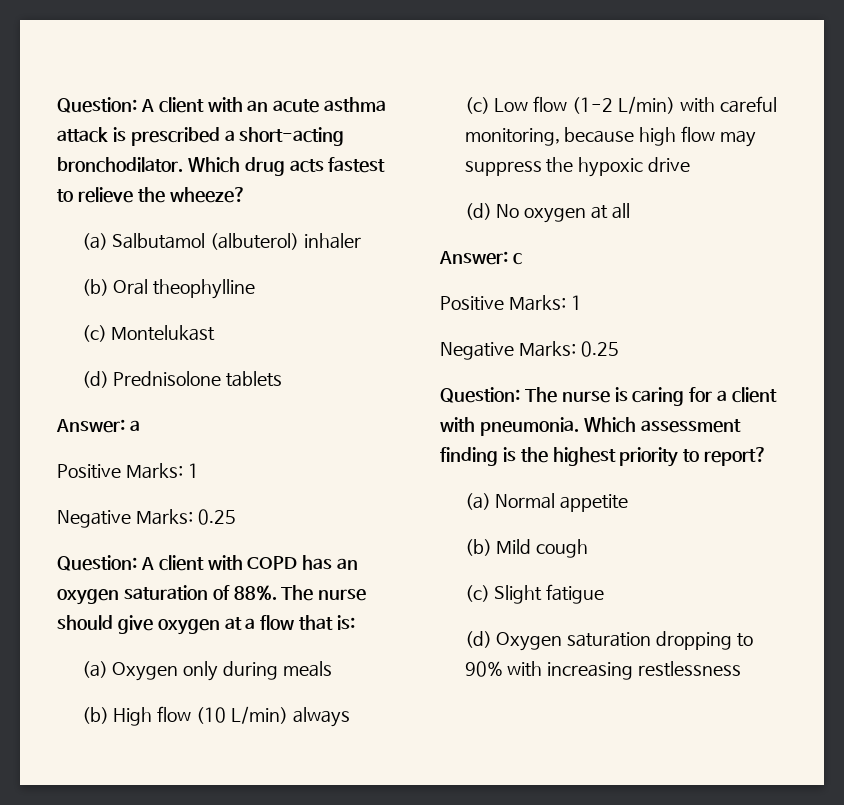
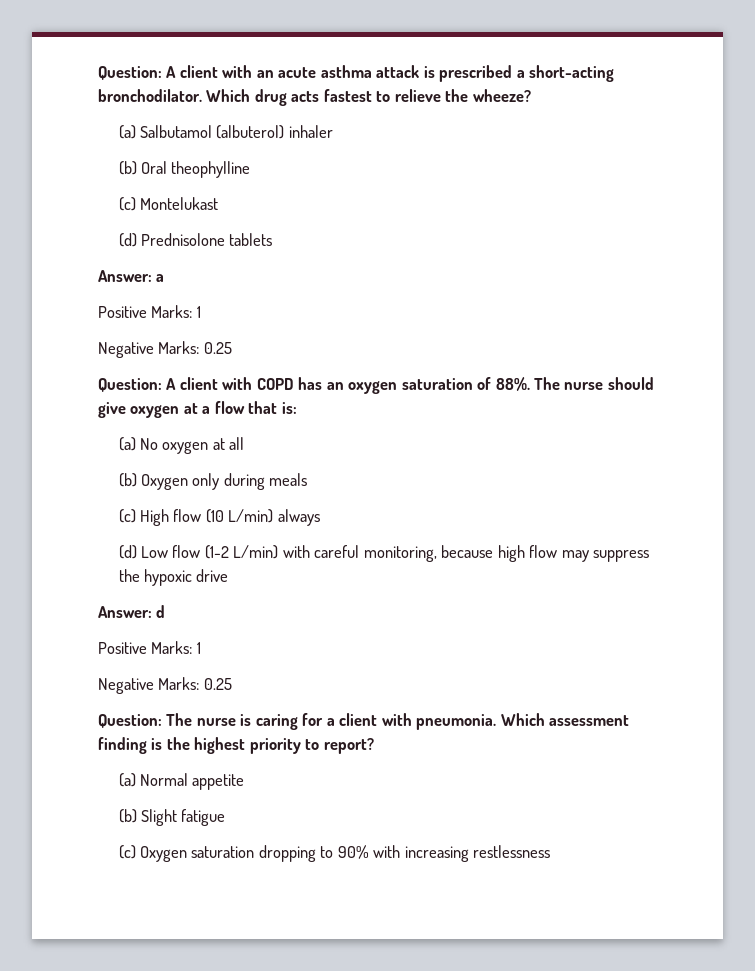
(108, 669) none -> [140,437,245,454] [118,473,137,487] No oxygen at all // (b)
[81,707,109,724] (b) -> [118,509,136,523] (c)
[464,97,490,114] (c) -> [118,545,137,559] (d)
[464,203,631,223] [439,251,522,265] // (d) No oxygen at all // Answer: c -> [98,605,166,618] // Answer: d
[496,539,589,558] [464,585,490,602] Mild cough // (c) -> (137, 816) none
[464,631,492,648] (d) -> [118,845,136,859] (c)

